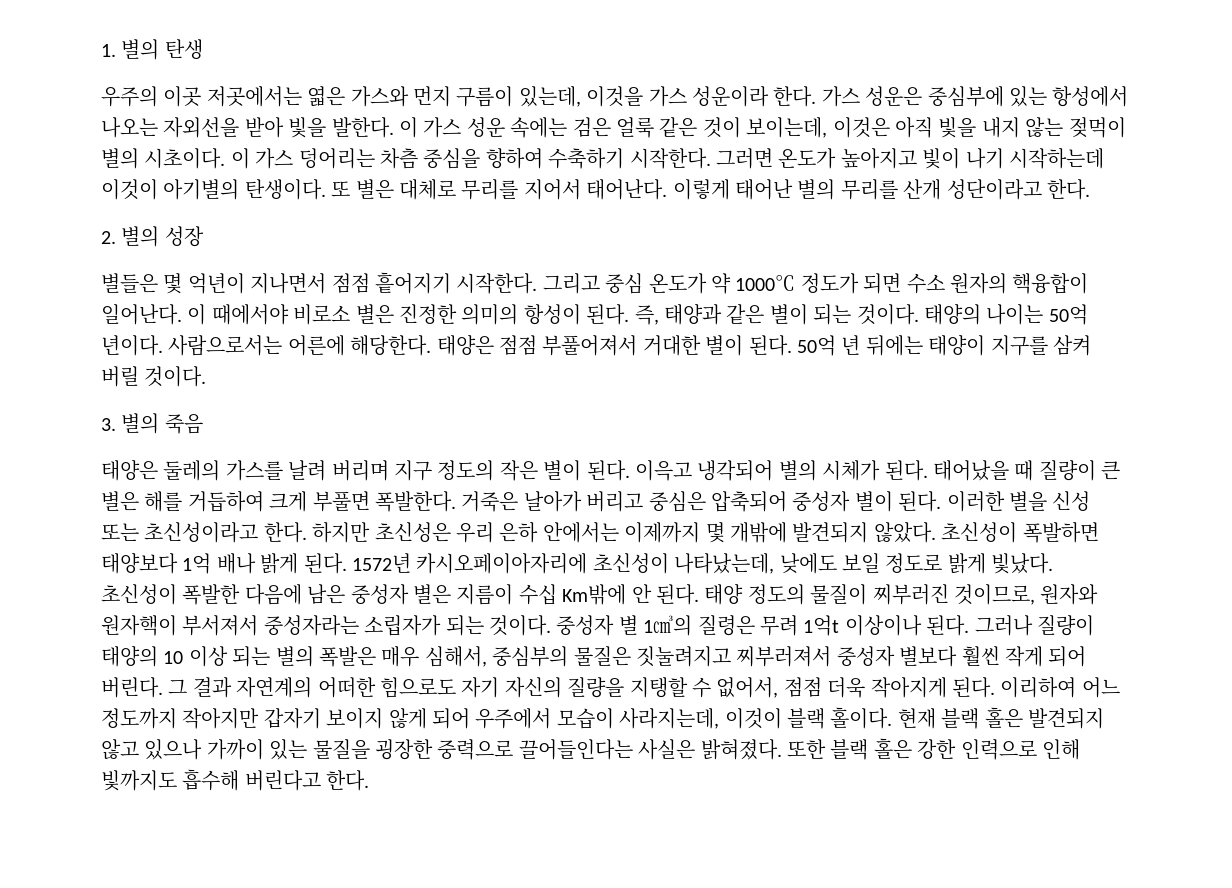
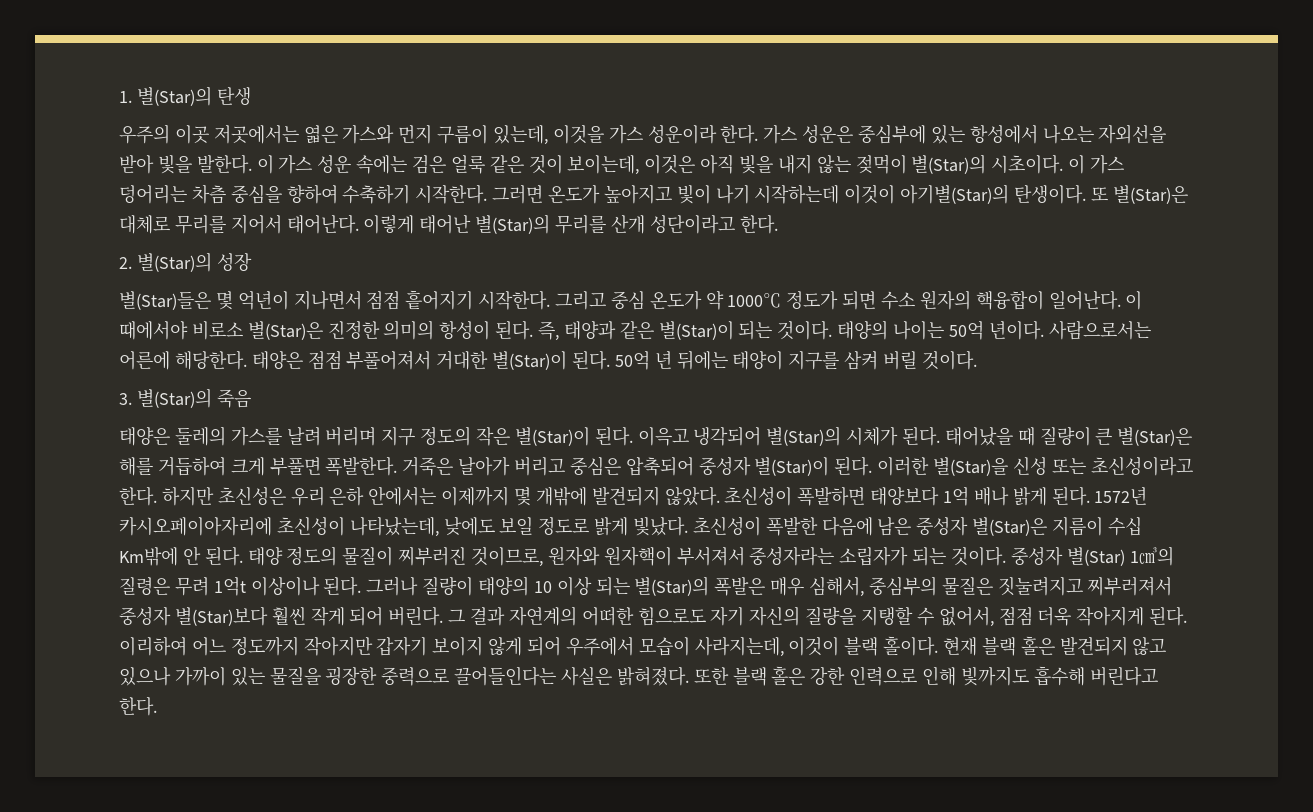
[121,39,160,60] 별의 -> [136,86,212,106] 별(Star)의
[101,148,139,169] 별의 -> [911,154,987,174] 별(Star)의
[163,179,240,200] 아기별의 -> [900,184,1010,204] 아기별(Star)의
[355,179,394,199] 별은 -> [1112,185,1188,204] 별(Star)은
[797,179,836,200] 별의 -> [475,214,551,234] 별(Star)의
[121,226,160,247] 별의 -> [136,252,212,272] 별(Star)의
[101,273,158,293] 별들은 -> [119,291,211,310] 별(Star)들은
[355,304,394,324] 별은 -> [247,321,323,340] 별(Star)은
[769,304,808,325] 별이 -> [658,321,734,340] 별(Star)이
[705,335,744,356] 별이 -> [492,351,568,370] 별(Star)이
[121,413,160,434] 별의 -> [136,388,212,408] 별(Star)의
[543,460,582,481] 별이 -> [514,427,590,446] 별(Star)이
[778,460,817,481] 별의 -> [766,426,842,446] 별(Star)의
[101,491,139,511] 별은 -> [1117,427,1193,446] 별(Star)은
[854,491,893,512] 별이 -> [754,457,830,476] 별(Star)이
[1008,491,1047,511] 별을 -> [933,457,1009,476] 별(Star)을
[413,584,451,604] 별은 -> [972,517,1048,536] 별(Star)은
[618,615,638,635] 별 -> [1066,547,1125,566] 별(Star)
[275,646,314,667] 별의 -> [634,576,710,596] 별(Star)의
[899,646,958,667] 별보다 -> [174,606,268,626] 별(Star)보다

